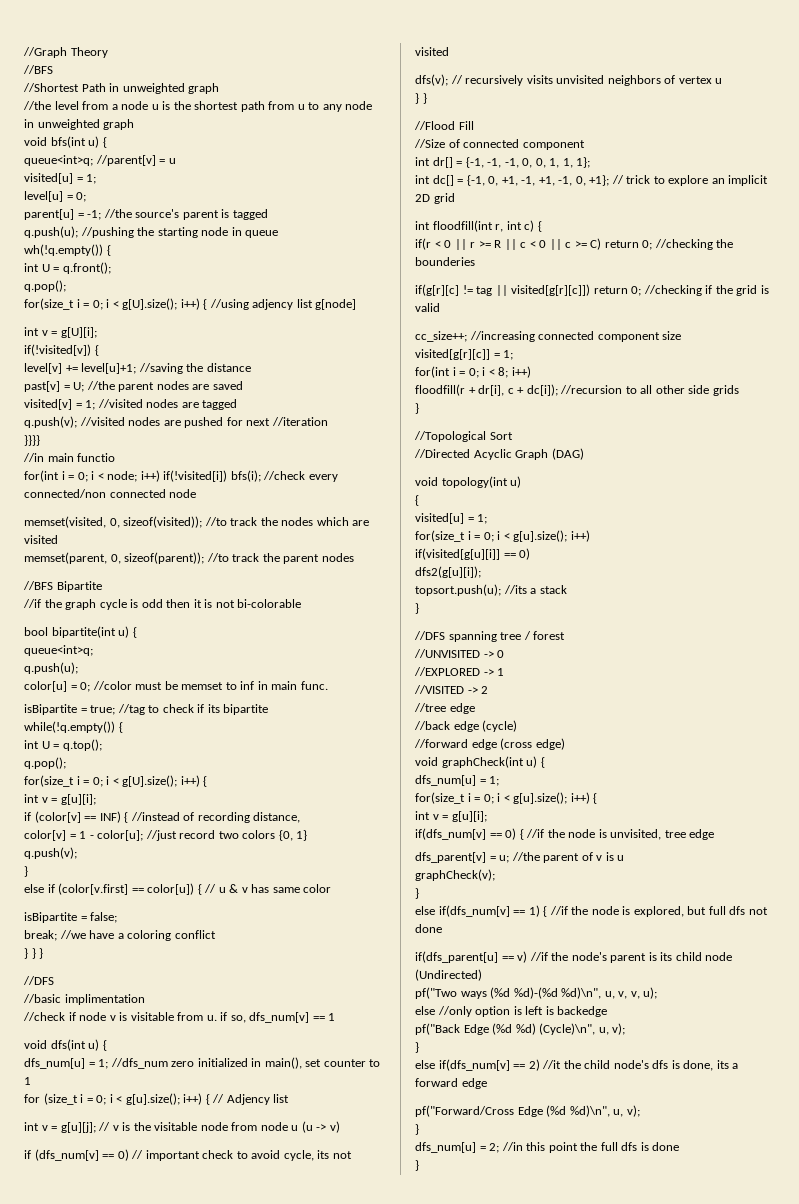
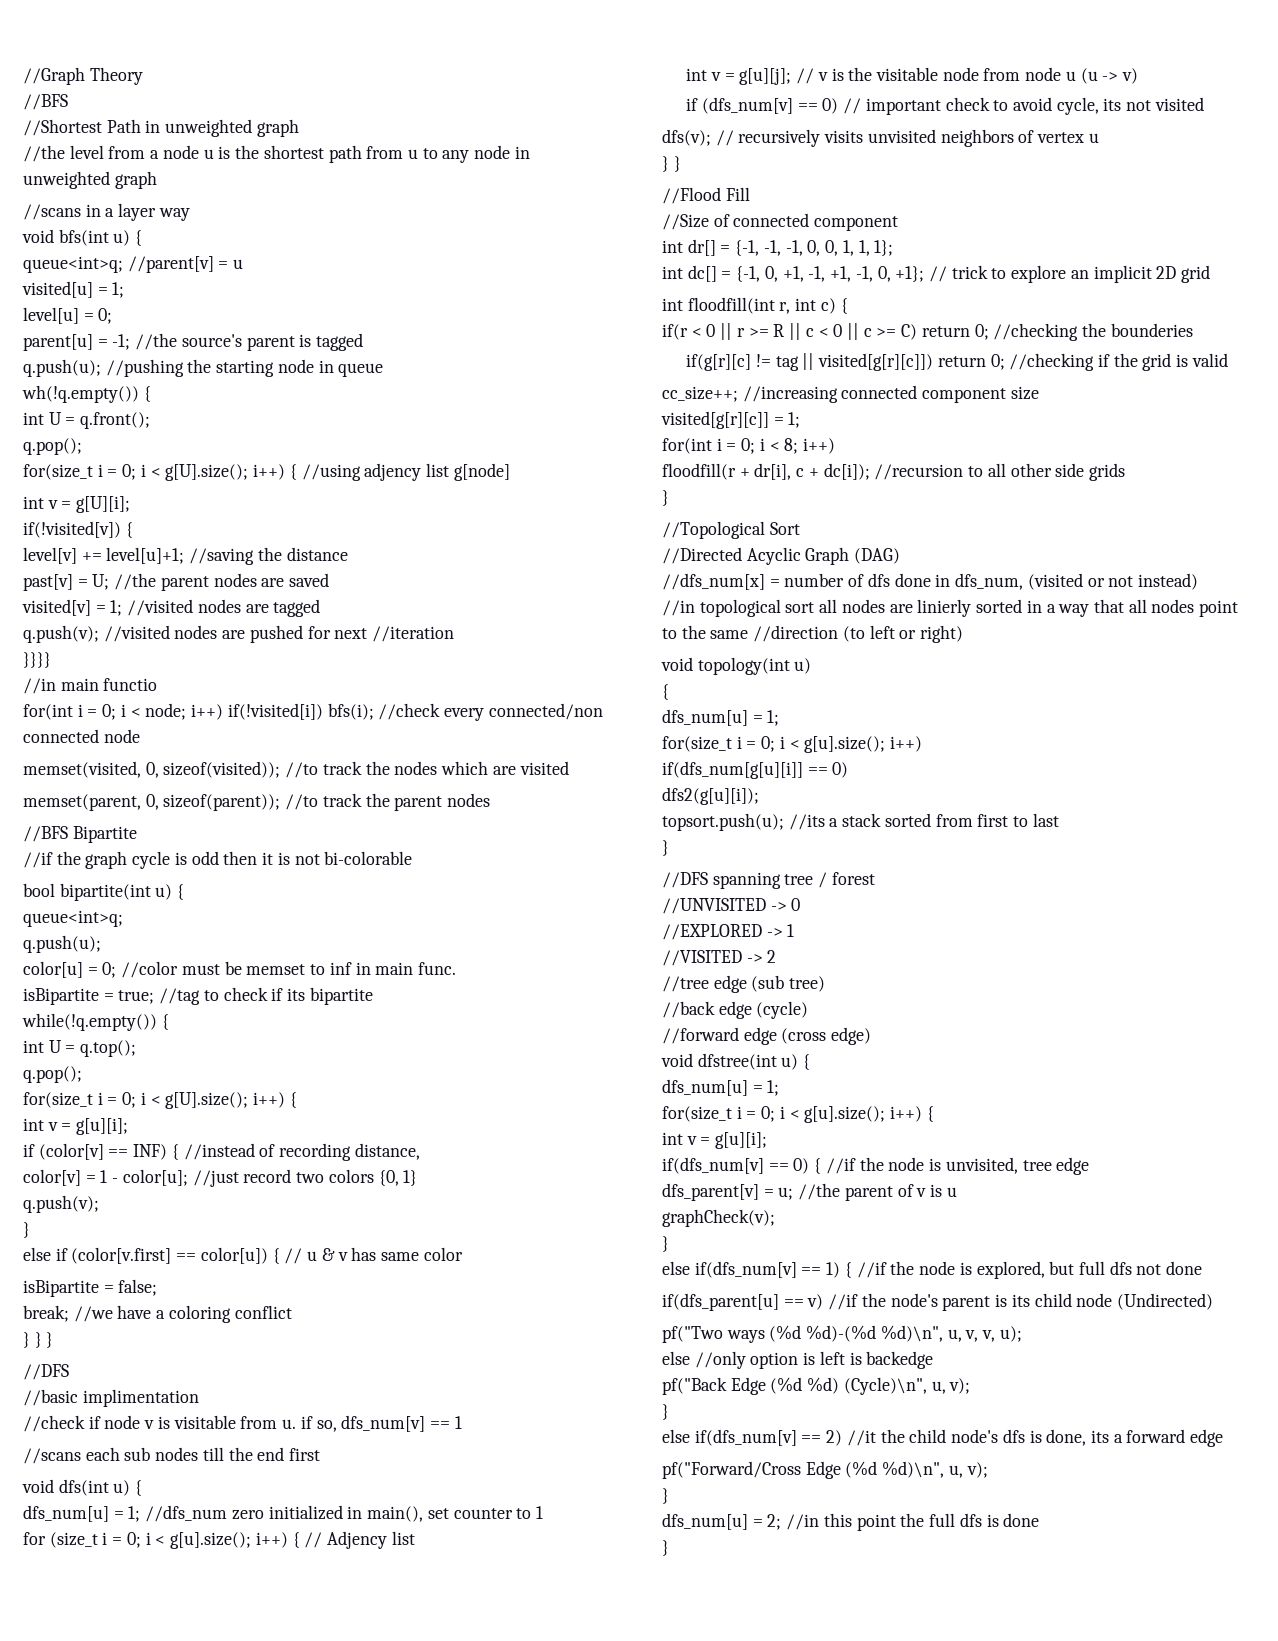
(135, 124) none -> [23,203,190,221] // //scans in a layer way
(336, 1017) none -> [23,1447,321,1464] // //scans each sub nodes till the end first
(584, 454) none -> [662,573,1198,590] [662,599,1239,617] [662,625,964,643] // //dfs_num[x] = number of dfs done in dfs_num, (visited or not instead) // //in topological sort all nodes are linierly sorted in a way that all nodes point to the same //direction (to left or right)
[415,513,464,524] visited[u] -> [662,709,748,726] dfs_num[u]
[415,548,500,560] if(visited[g[u][i]] -> [662,761,803,779] if(dfs_num[g[u][i]]
(567, 589) none -> [884,813,1059,827] sorted from first to last
(475, 708) none -> [751,975,826,992] (sub tree)
[441,756,524,768] graphCheck(int -> [697,1053,777,1070] dfstree(int

